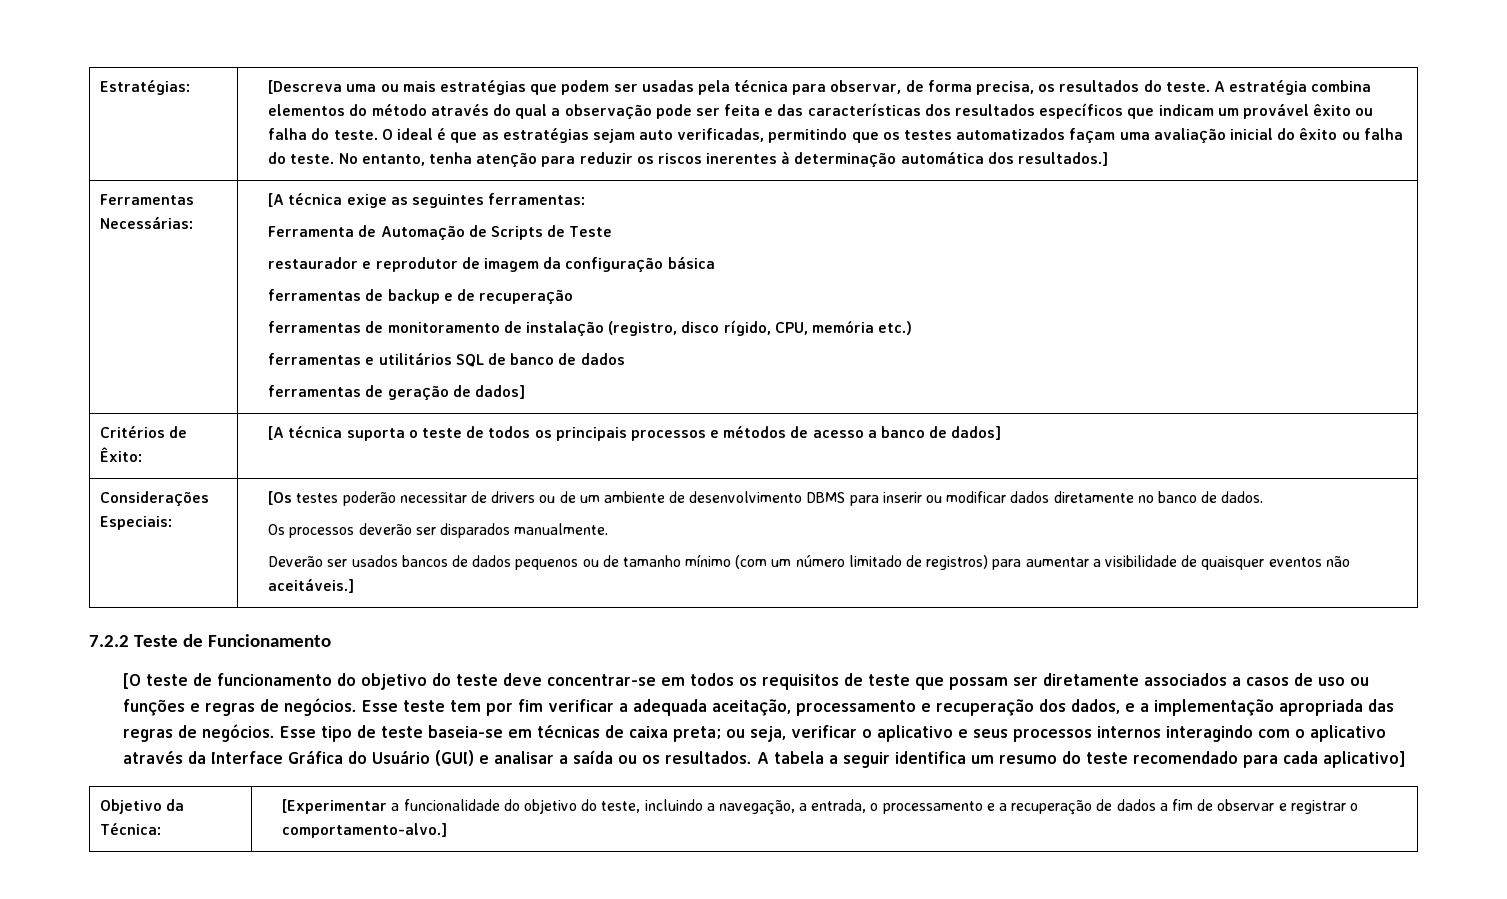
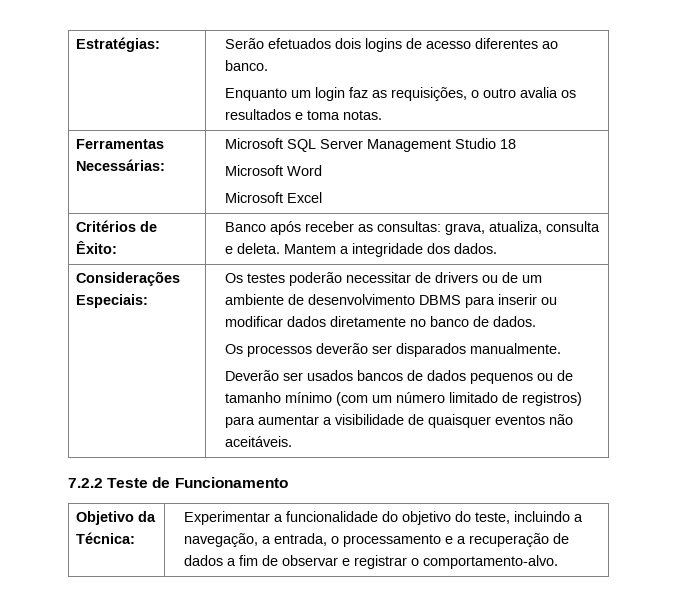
[268,80,1372,95] [268,103,1374,119] [268,128,1403,143] [268,151,1109,167] [99,194,194,205] [99,216,193,229] [268,193,586,208] [268,225,613,240] [268,256,715,272] [268,289,574,304] [268,320,913,336] [268,352,625,367] [268,385,525,400] [99,426,188,438] [99,447,142,462] [268,426,1002,441] [Descreva uma ou mais estratégias que podem ser usadas pela técnica para observar, de forma precisa, os resultados do teste. A estratégia combina elementos do método através do qual a observação pode ser feita e das características dos resultados específicos que indicam um provável êxito ou falha do teste. O ideal é que as estratégias sejam auto verificadas, permitindo que os testes automatizados façam uma avaliação inicial do êxito ou falha do teste. No entanto, tenha atenção para reduzir os riscos inerentes à determinação automática dos resultados.] // Ferramentas Necessárias: | [A técnica exige as seguintes ferramentas: // Ferramenta de Automação de Scripts de Teste // restaurador e reprodutor de imagem da configuração básica // ferramentas de backup e de recuperação // ferramentas de monitoramento de instalação (registro, disco rígido, CPU, memória etc.) // ferramentas e utilitários SQL de banco de dados // ferramentas de geração de dados] // Critérios de Êxito: | [A técnica suporta o teste de todos os principais processos e métodos de acesso a banco de dados] -> [224,38,558,52] [224,60,268,71] [224,87,576,101] [224,109,382,120] [76,139,165,149] [76,159,166,171] [224,138,516,152] [224,165,322,176] [224,192,322,203] [76,220,158,232] [76,241,118,254] [224,221,600,235] [224,243,497,257] Serão efetuados dois logins de acesso diferentes ao banco. // Enquanto um login faz as requisições, o outro avalia os resultados e toma notas. // Ferramentas Necessárias: | Microsoft SQL Server Management Studio 18 // Microsoft Word // Microsoft Excel // Critérios de Êxito: | Banco após receber as consultas: grava, atualiza, consulta e deleta. Mantem a integridade dos dados.
[268,491,293,505] [Os -> [224,273,243,283] Os
[268,578,355,593] aceitáveis.] -> [224,436,292,447] aceitáveis.
[122,673,1369,690] [122,698,1394,716] [122,724,1386,742] [122,750,1406,768] // [O teste de funcionamento do objetivo do teste deve concentrar-se em todos os requisitos de teste que possam ser diretamente associados a casos de uso ou funções e regras de negócios. Esse teste tem por fim verificar a adequada aceitação, processamento e recuperação dos dados, e a implementação apropriada das regras de negócios. Esse tipo de teste baseia-se em técnicas de caixa preta; ou seja, verificar o aplicativo e seus processos internos interagindo com o aplicativo através da Interface Gráfica do Usuário (GUI) e analisar a saída ou os resultados. A tabela a seguir identifica um resumo do teste recomendado para cada aplicativo] -> (288, 482) none
[282,799,388,814] [Experimentar -> [183,511,270,525] Experimentar
[282,823,448,838] comportamento-alvo.] -> [422,555,558,569] comportamento-alvo.

